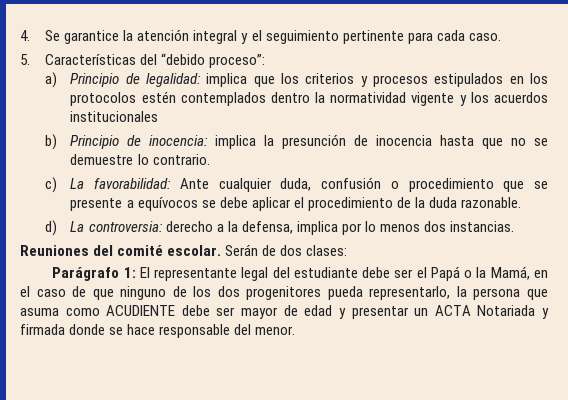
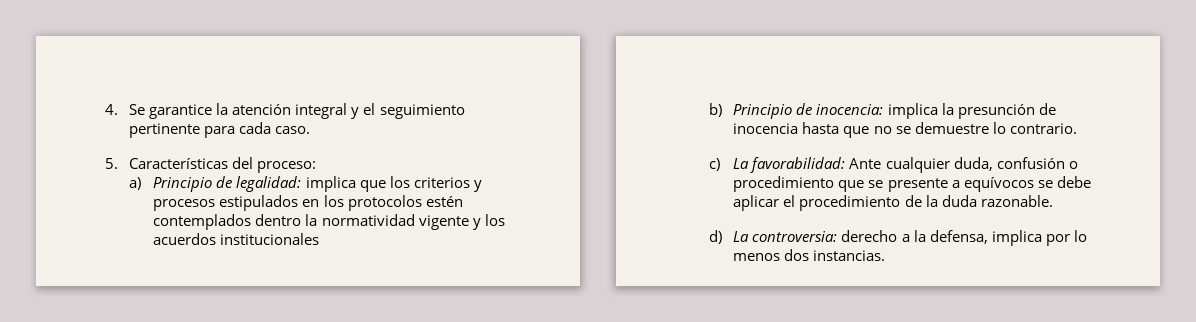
[161,53,266,68] “debido proceso”: -> [257,161,317,173] proceso:
[20,244,348,256] [52,266,548,281] [20,286,549,300] [20,305,550,319] [20,324,296,338] // Reuniones del comité escolar. Serán de dos clases: // Parágrafo 1: El representante legal del estudiante debe ser el Papá o la Mamá, en el caso de que ninguno de los dos progenitores pueda representarlo, la persona que asuma como ACUDIENTE debe ser mayor de edad y presentar un ACTA Notariada y firmada donde se hace responsable del menor. -> (886, 255) none

